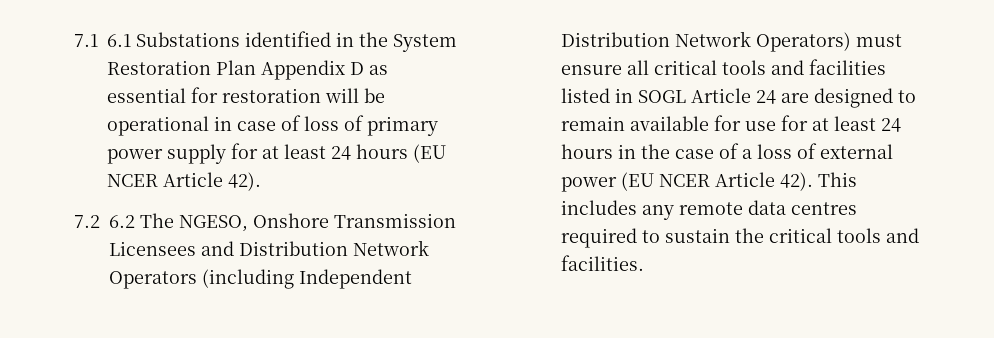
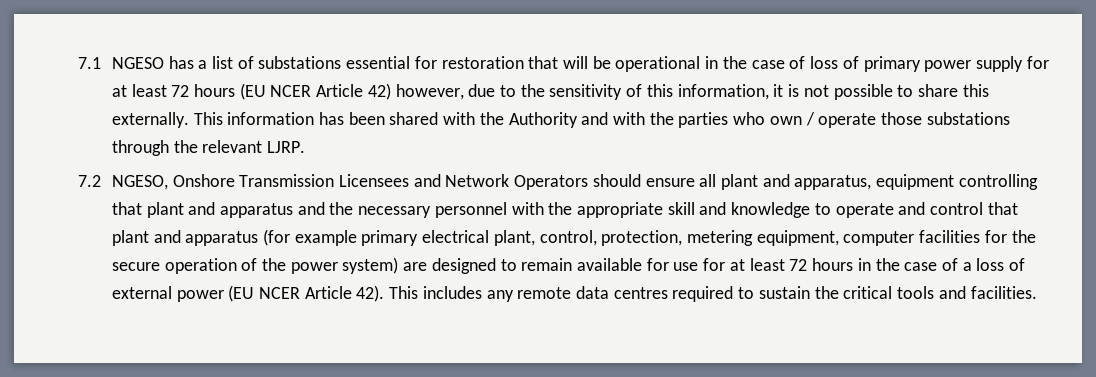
[106,31,457,52] [106,60,388,80] 6.1 Substations identified in the System Restoration Plan Appendix D as -> [111,56,342,69] NGESO has a list of substations
(321, 95) none -> [528,56,559,69] that
(232, 123) none -> [722,56,747,69] the
[330,146,351,160] 24 -> [171,85,190,97] 72
[227,172,261,191] 42). -> [367,83,989,100] [111,112,1010,128] [111,140,305,156] 42) however, due to the sensitivity of this information, it is not possible to share this externally. This information has been shared with the Authority and with the parties who own / operate those substations through the relevant LJRP.
[108,213,174,228] 6.2 The -> (102, 181) none
[238,241,348,256] Distribution -> (441, 180) none
[201,269,412,289] [560,31,902,52] [560,59,886,75] [560,88,776,104] (including Independent Distribution Network Operators) must ensure all critical tools and facilities listed in SOGL Article 24 -> [592,174,1038,190] [111,202,1018,218] [111,229,1036,246] [111,257,399,274] should ensure all plant and apparatus, equipment controlling that plant and apparatus and the necessary personnel with the appropriate skill and knowledge to operate and control that plant and apparatus (for example primary electrical plant, control, protection, metering equipment, computer facilities for the secure operation of the power system)
[880,118,901,132] 24 -> [789,259,808,271] 72

